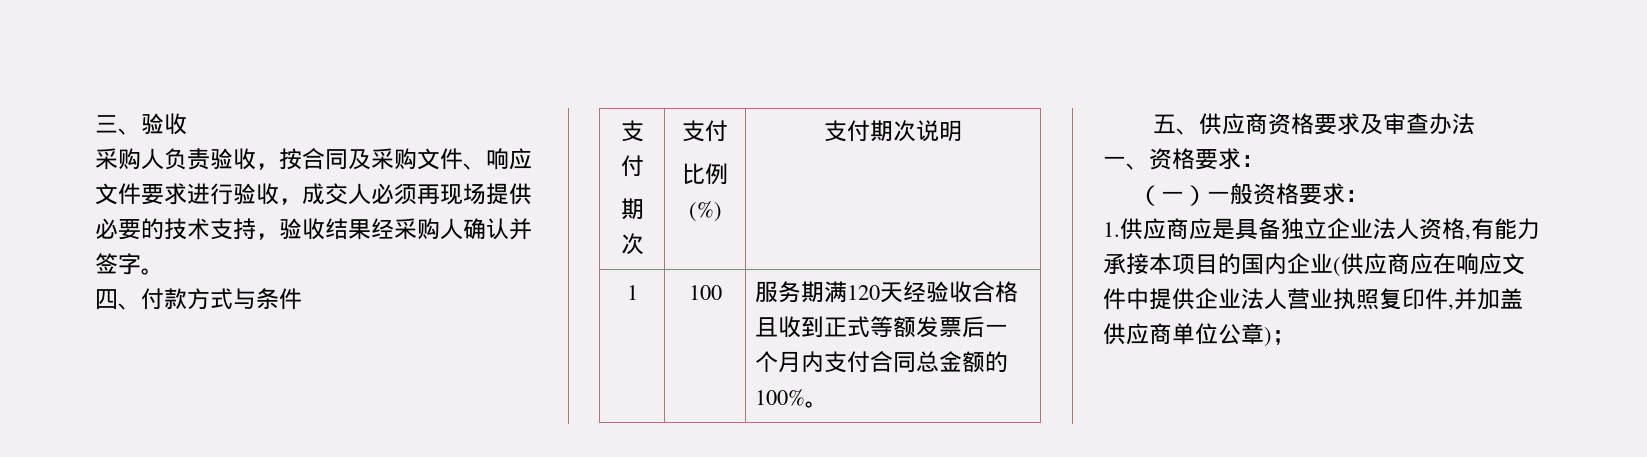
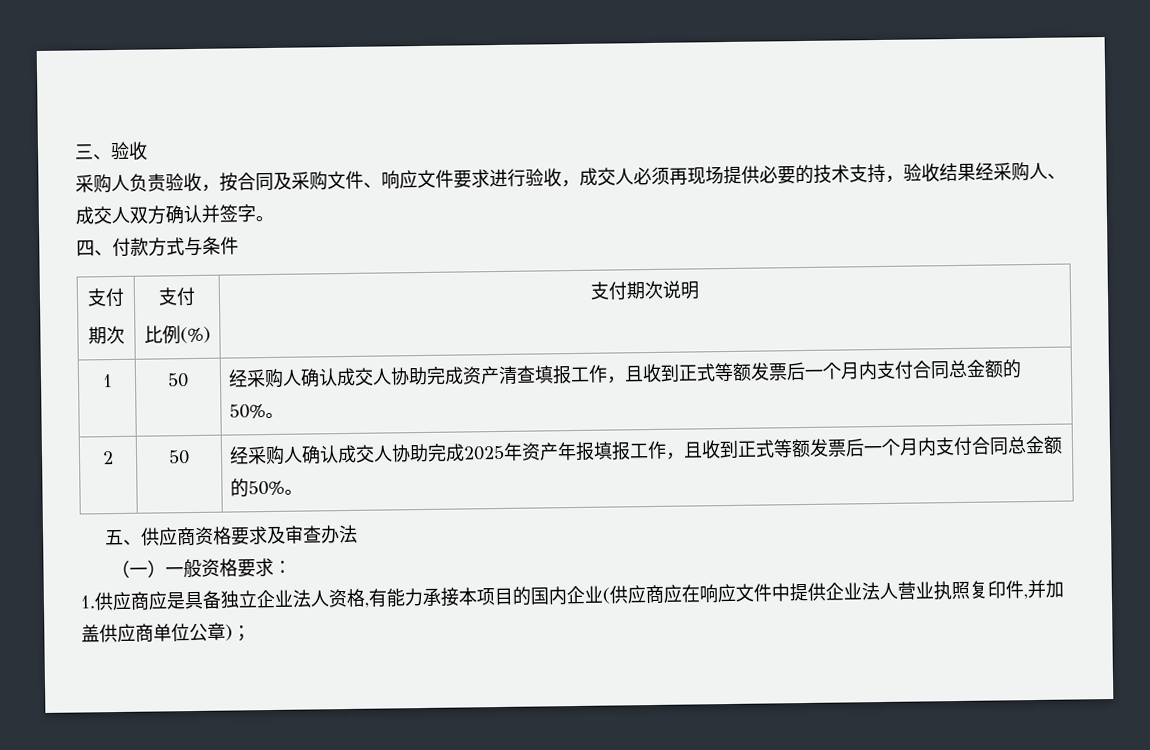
(463, 229) none -> [1047,173,1066,180] [75,205,166,225] 、成交人双方
[688,285,722,300] [755,281,1019,303] 100 | 服务期满120天经验收合格 -> [167,373,189,388] [227,364,626,389] 50 | 经采购人确认成交人协助完成资产清查填报工作，
[755,389,806,406] 100% -> [228,404,284,419] [102,451,114,465] [168,450,190,465] [228,435,1063,466] [229,478,285,498] 50%。 // 2 | 50 | 经采购人确认成交人协助完成2025年资产年报填报工作，且收到正式等额发票后一个月内支付合同总金额的50%
[1103,148,1264,170] // 一、资格要求： -> (358, 534) none

